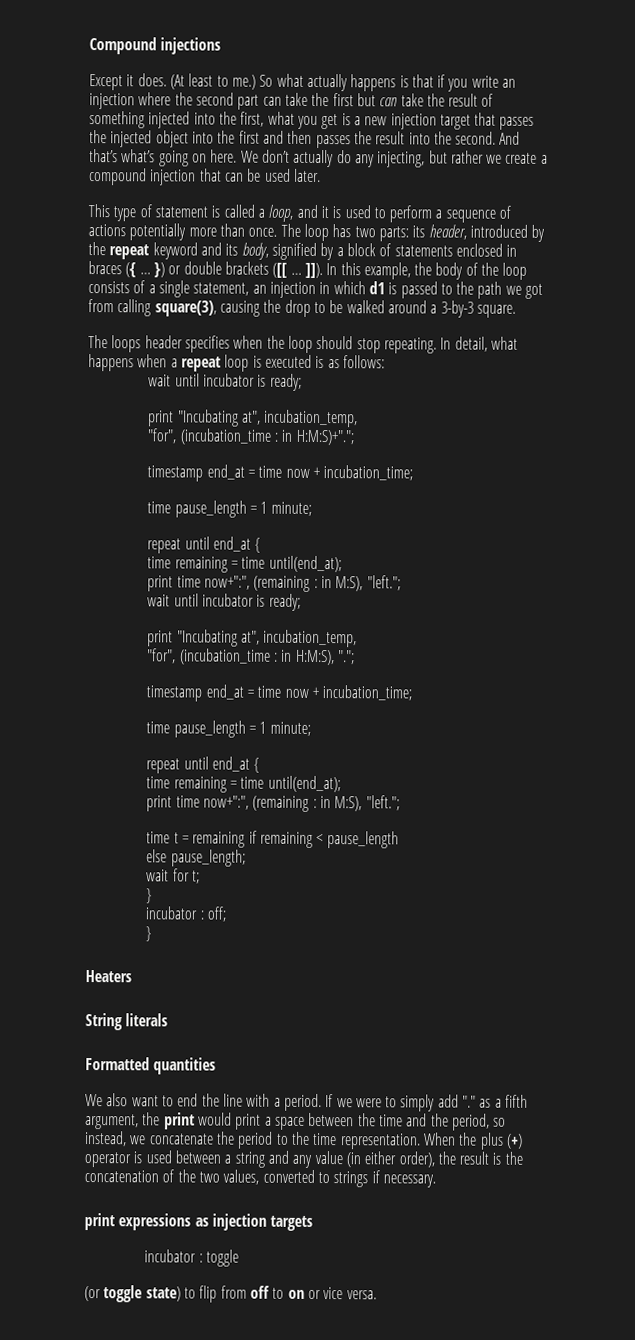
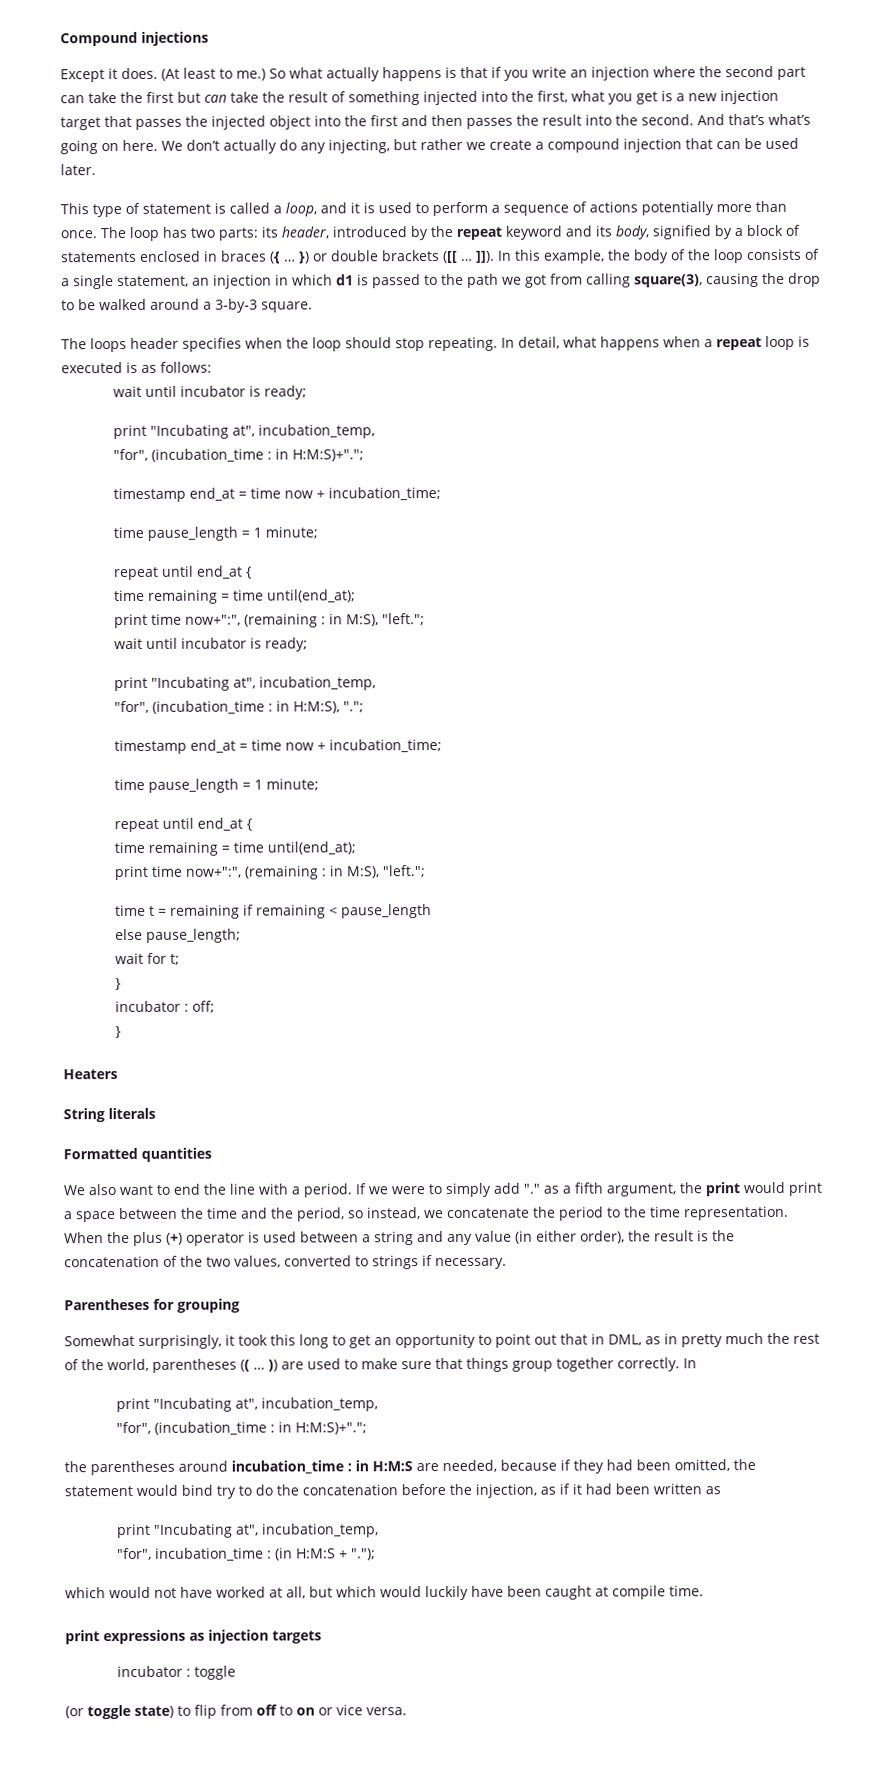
(436, 1181) none -> [64,1298,240,1313] [64,1332,820,1349] [64,1357,697,1373] [115,1397,378,1413] [115,1421,367,1435] [64,1459,756,1476] [64,1483,721,1499] [116,1523,379,1539] [116,1547,376,1561] [65,1585,704,1601] // Parentheses for grouping // Somewhat surprisingly, it took this long to get an opportunity to point out that in DML, as in pretty much the rest of the world, parentheses (( … )) are used to make sure that things group together correctly. In // print "Incubating at", incubation_temp, // "for", (incubation_time : in H:M:S)+"."; // the parentheses around incubation_time : in H:M:S are needed, because if they had been omitted, the statement would bind try to do the concatenation before the injection, as if it had been written as // print "Incubating at", incubation_temp, // "for", incubation_time : (in H:M:S + "."); // which would not have worked at all, but which would luckily have been caught at compile time.

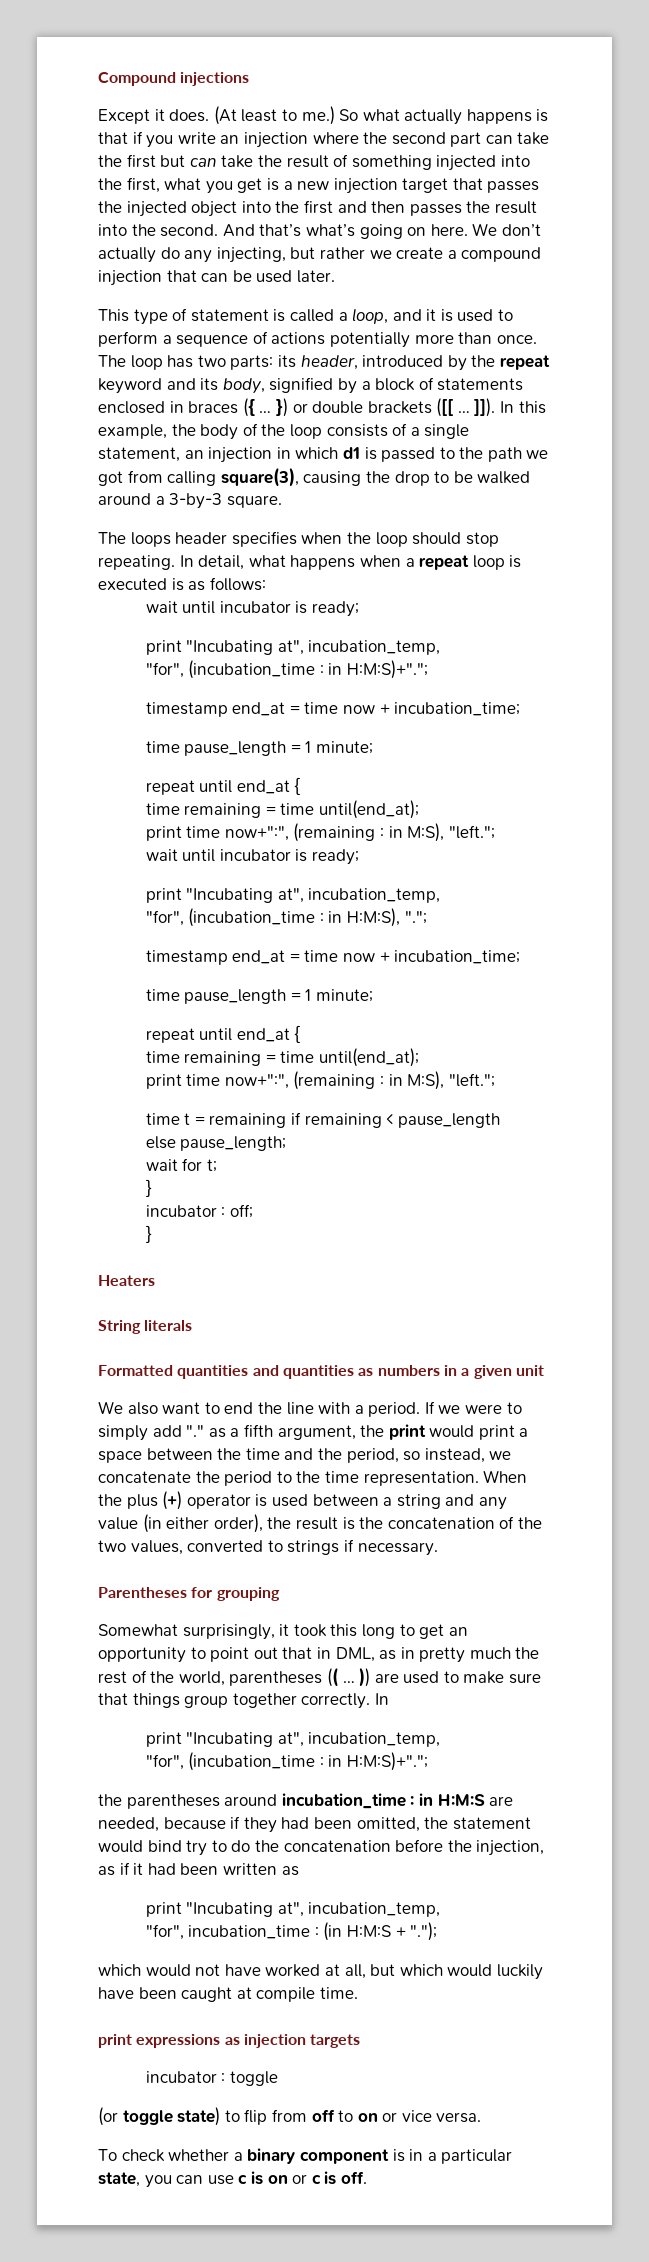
(212, 1154) none -> [252,1365,544,1379] and quantities as numbers in a given unit
(407, 1711) none -> [98,2148,513,2164] [98,2171,367,2188] // To check whether a binary component is in a particular state, you can use c is on or c is off.

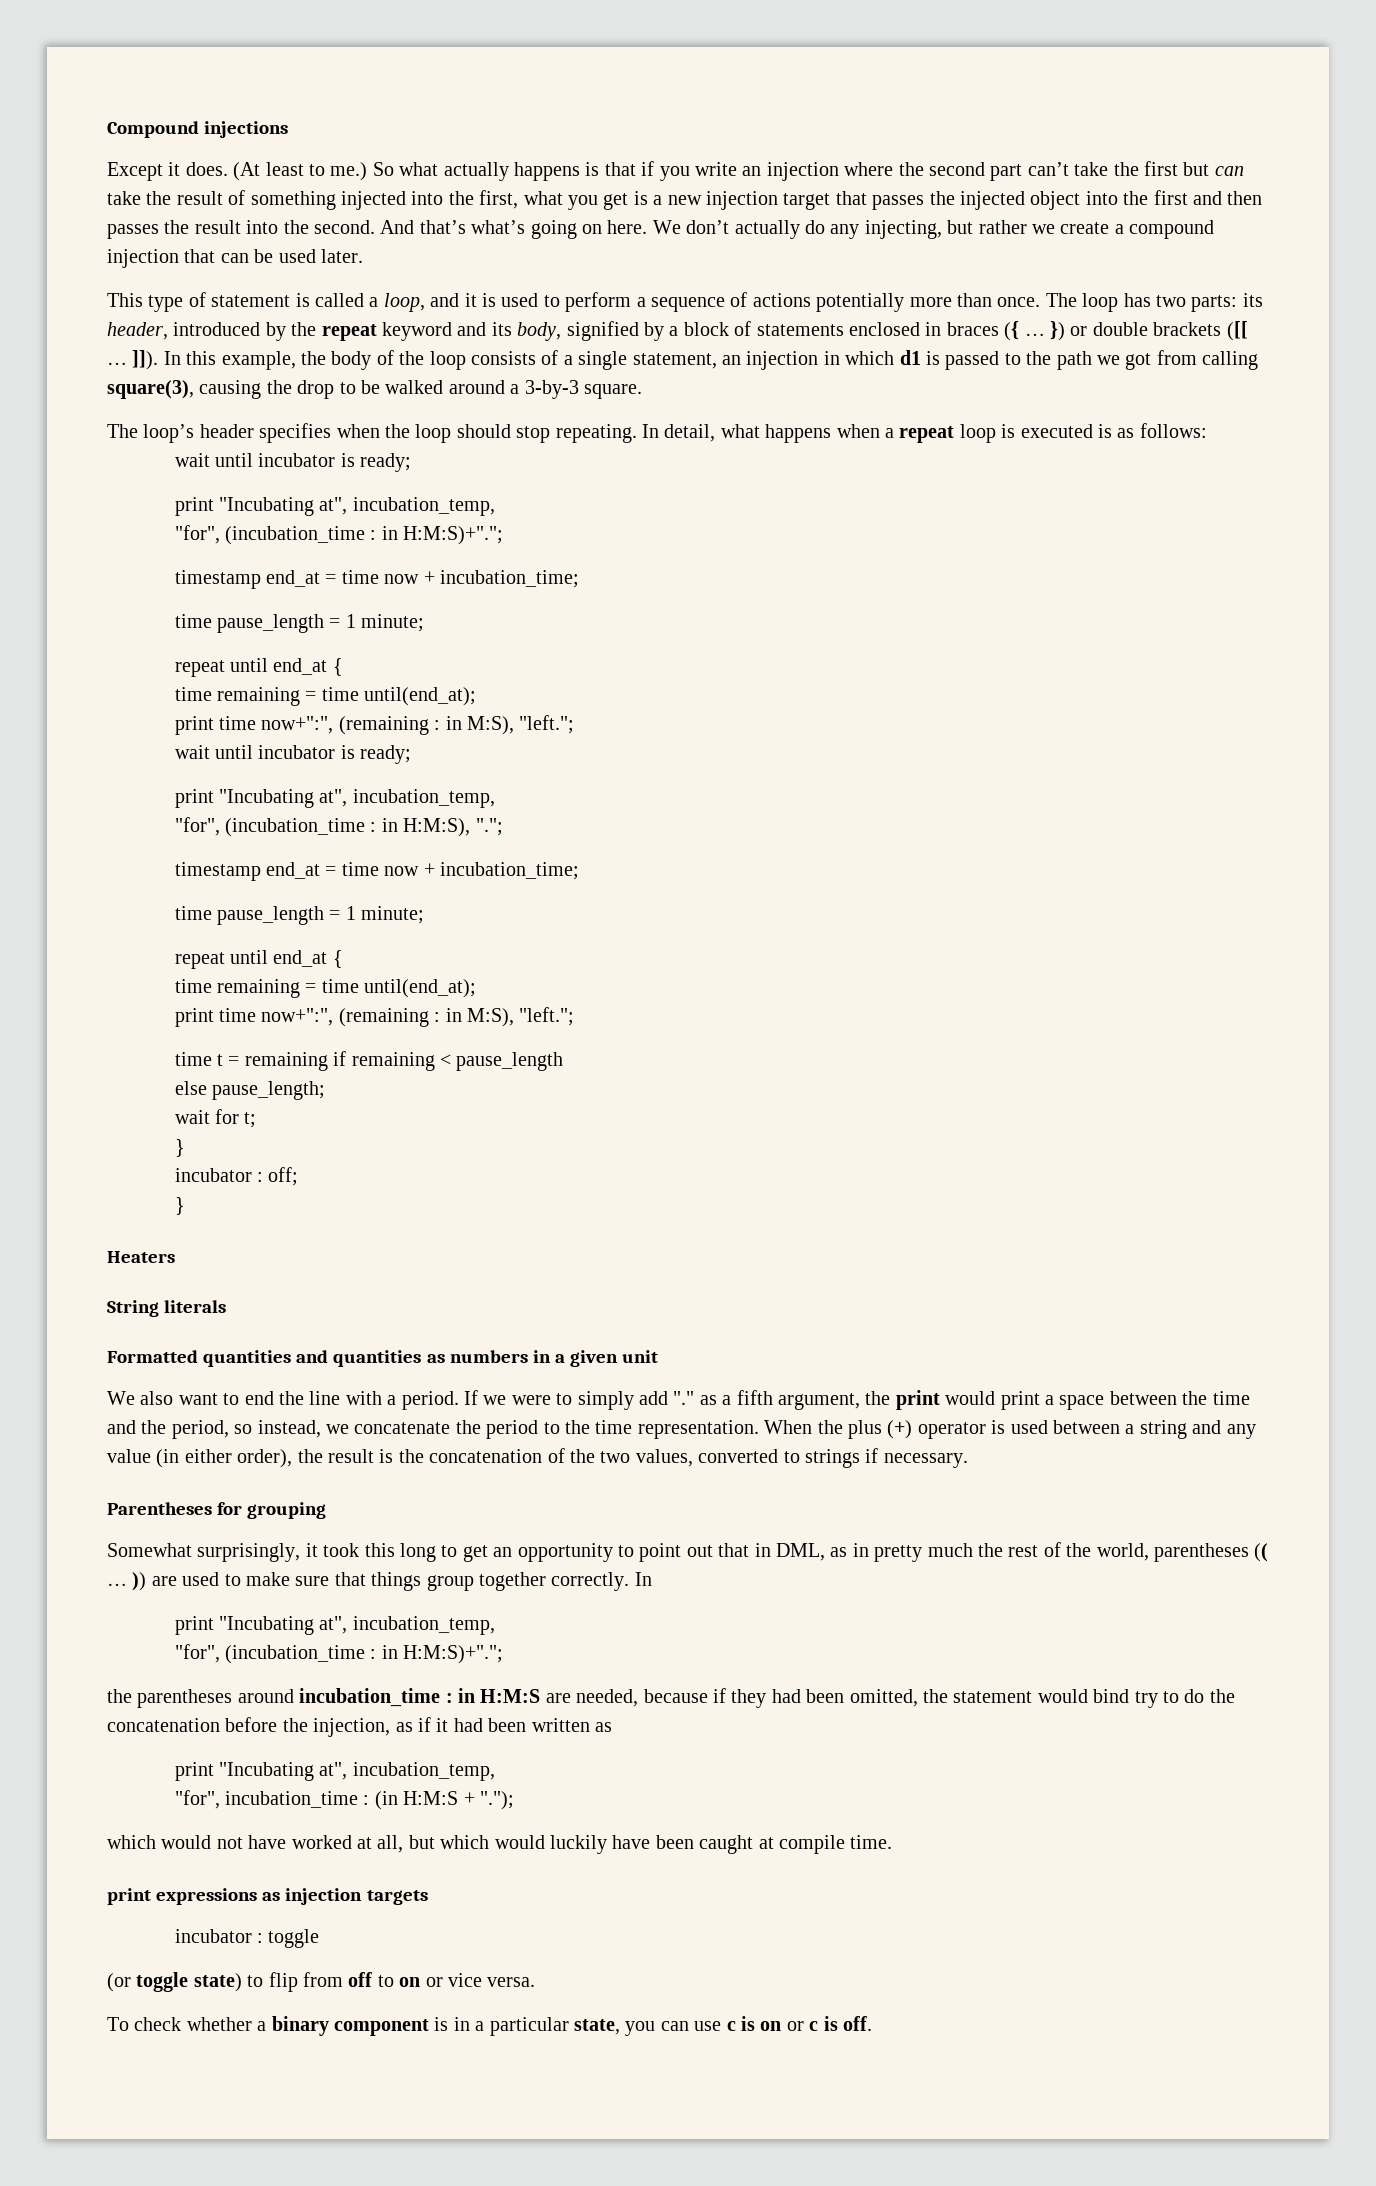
[485,135,513,144] can -> [1027,162,1069,176] can’t
[130,532,171,547] loops -> [143,424,195,443] loop’s

